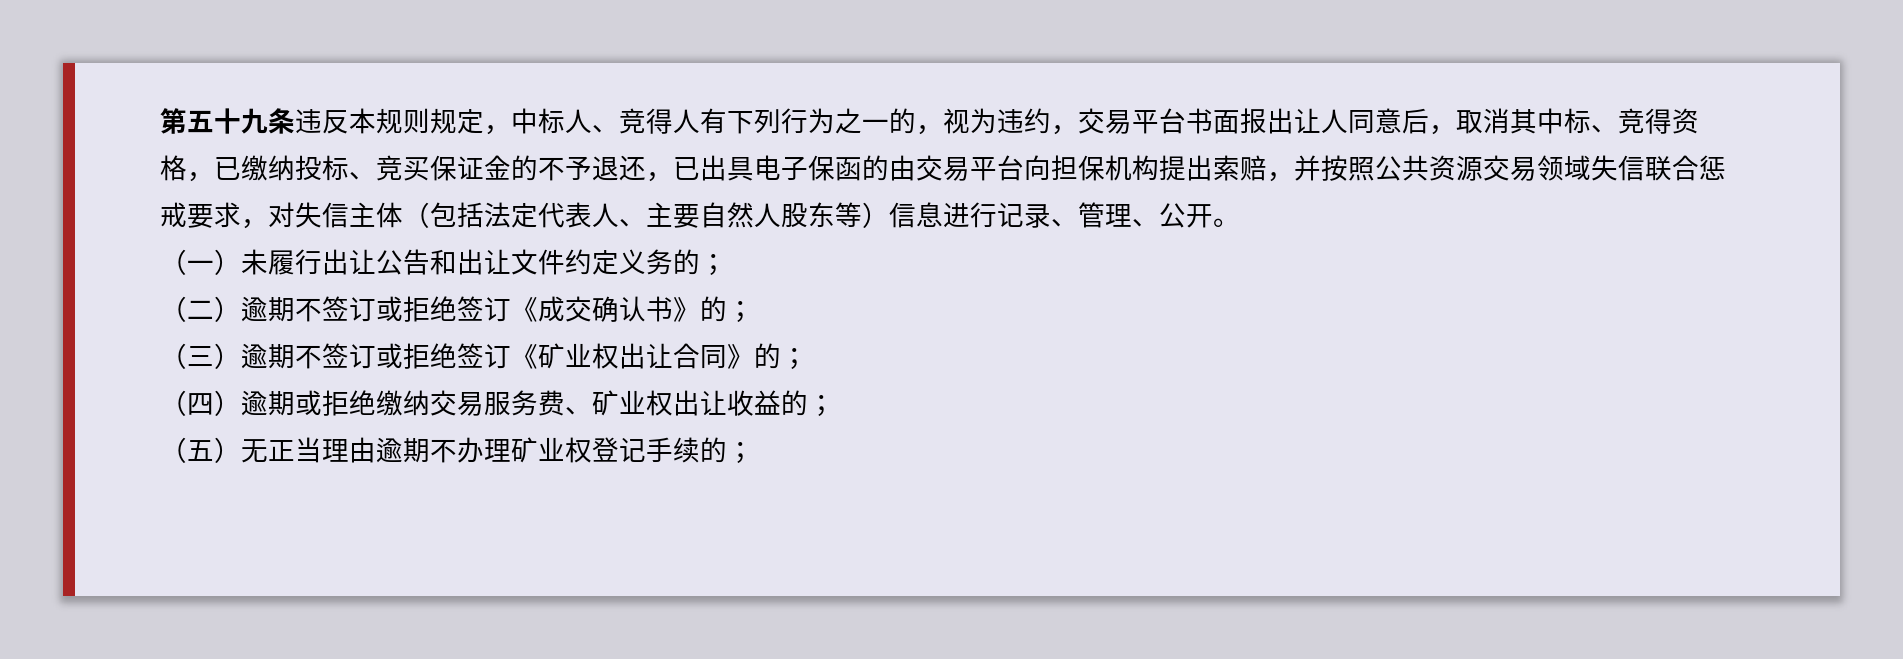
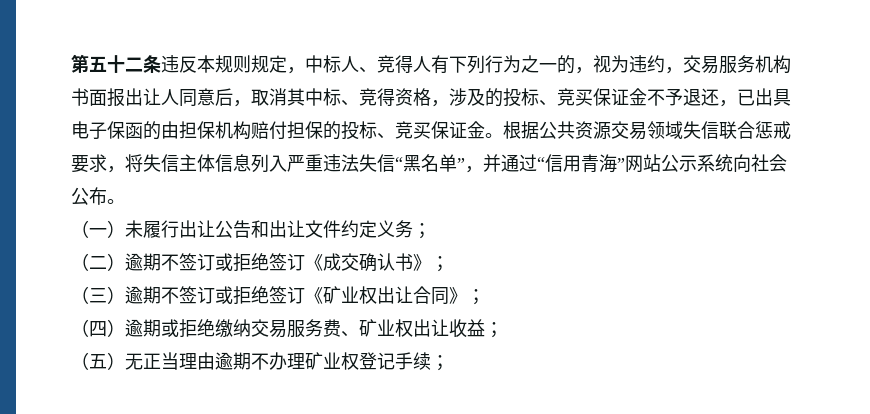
[241,108,268,134] 九 -> [125,57,143,72] 二
[1132,108,1186,134] 平台 -> [719,55,791,74] 服务机构
[214,155,538,181] 已缴纳投标、竞买保证金的 -> [449,88,647,107] 涉及的投标、竞买保证金
[916,155,1375,182] 交易平台向担保机构提出索赔，并按照 -> [179,121,539,140] 担保机构赔付担保的投标、竞买保证金。根据
[268,202,295,228] 对 -> [125,154,143,172] 将
[403,202,1213,228] （包括法定代表人、主要自然人股东等）信息进行记录、管理、公开 -> [215,154,787,173] [71,187,107,205] 信息列入严重违法失信“黑名单”，并通过“信用青海”网站公示系统向社会公布
[673,249,700,275] 的 -> (413, 229) none
[700,296,727,322] 的 -> (431, 262) none
[754,343,781,369] 的 -> (467, 295) none
[781,390,808,416] 的 -> (485, 328) none
[700,437,727,463] 的 -> (431, 361) none

